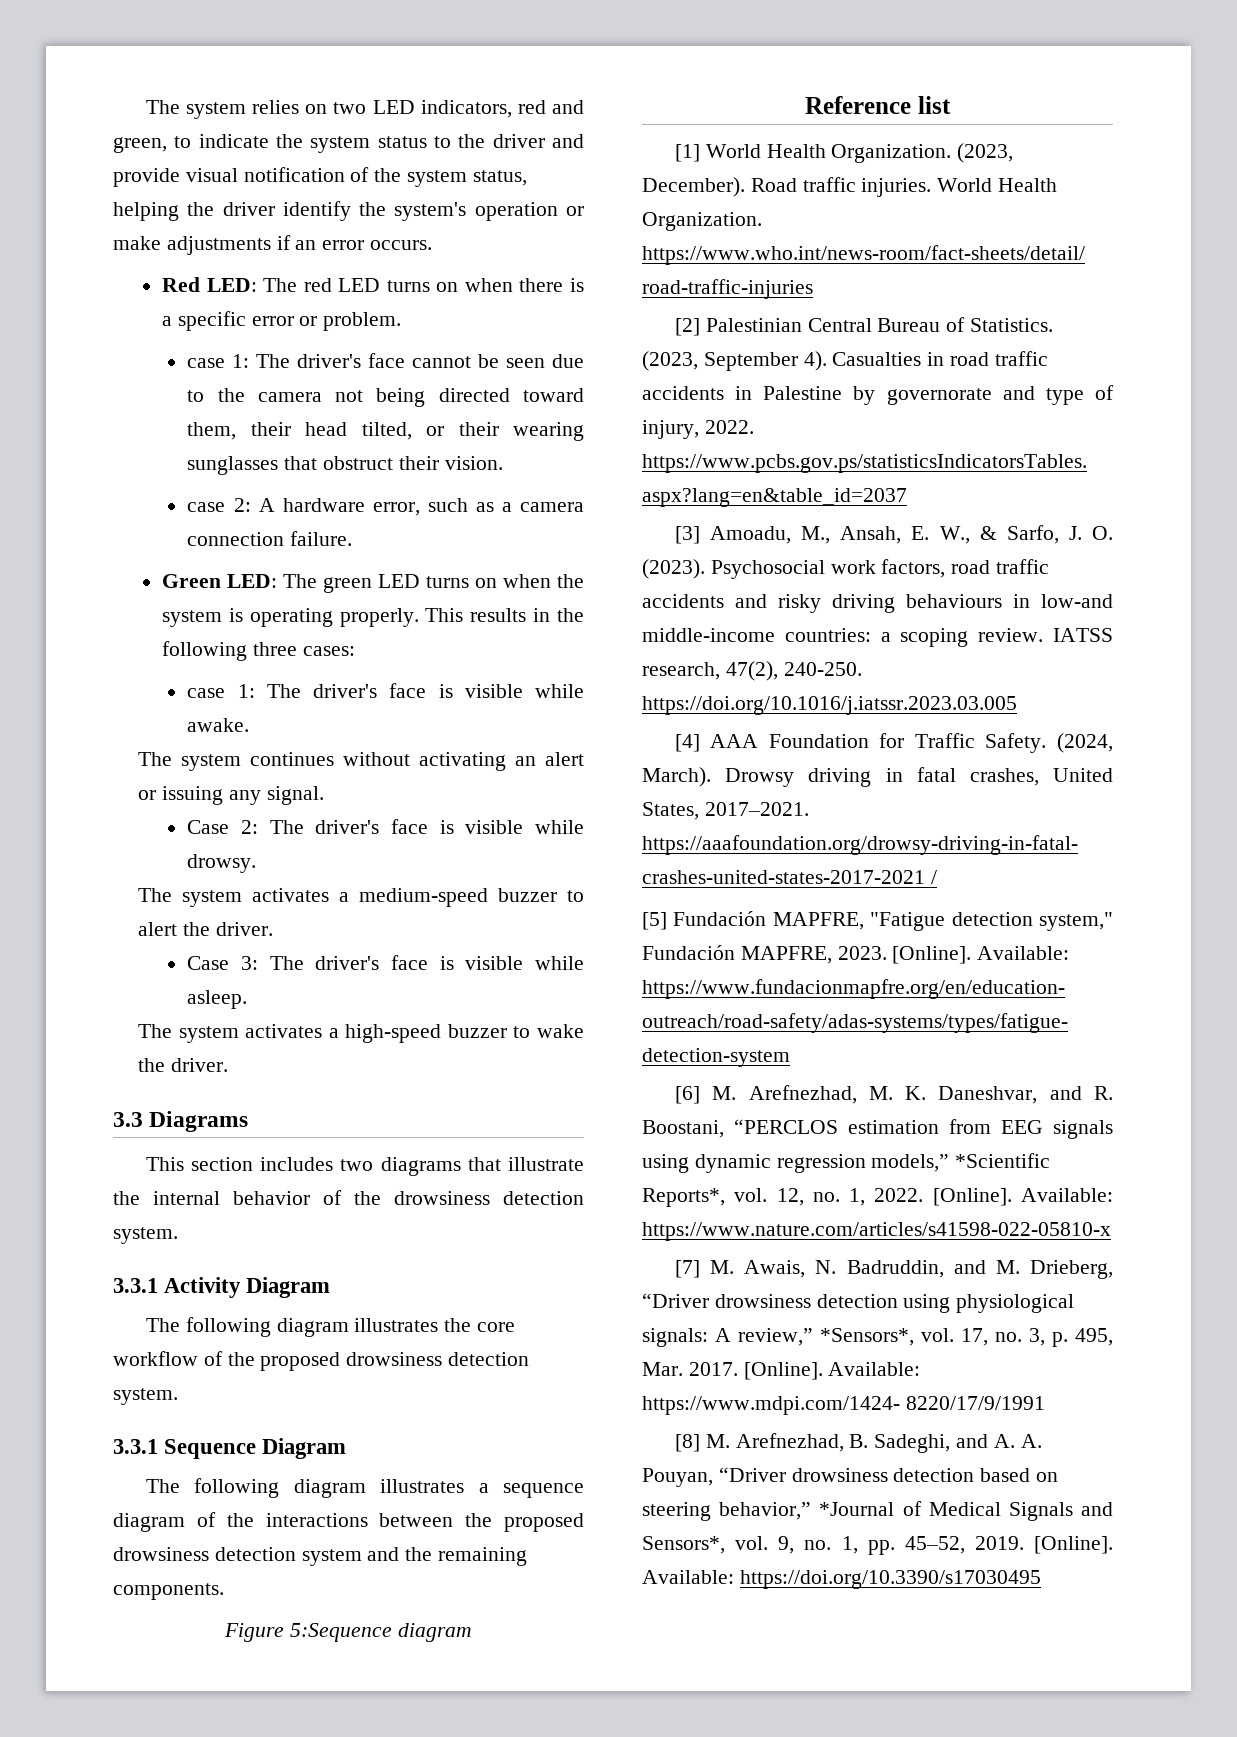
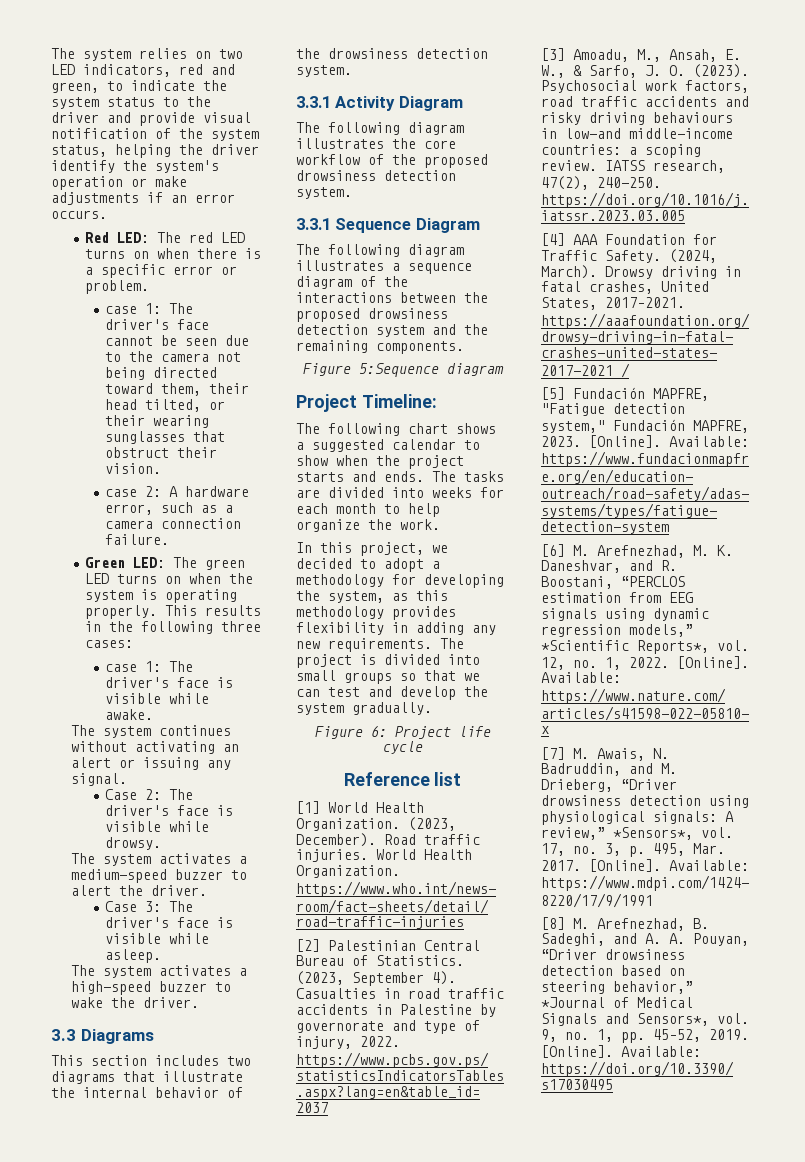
(472, 1632) none -> [296,394,437,412] [296,423,496,436] [296,439,480,452] [296,455,464,469] [296,471,504,482] [296,487,504,498] [296,503,440,517] [296,519,440,532] [296,542,448,556] [296,558,440,572] [296,574,504,588] [296,590,448,603] [296,606,456,620] [296,622,496,635] [296,638,464,652] [296,654,480,668] [296,670,480,684] [296,686,488,700] [296,702,432,715] [314,725,491,739] [382,741,423,754] // Project Timeline: // The following chart shows a suggested calendar to show when the project starts and ends. The tasks are divided into weeks for each month to help organize the work. // In this project, we decided to adopt a methodology for developing the system, as this methodology provides flexibility in adding any new requirements. The project is divided into small groups so that we can test and develop the system gradually. // Figure 6: Project life cycle

